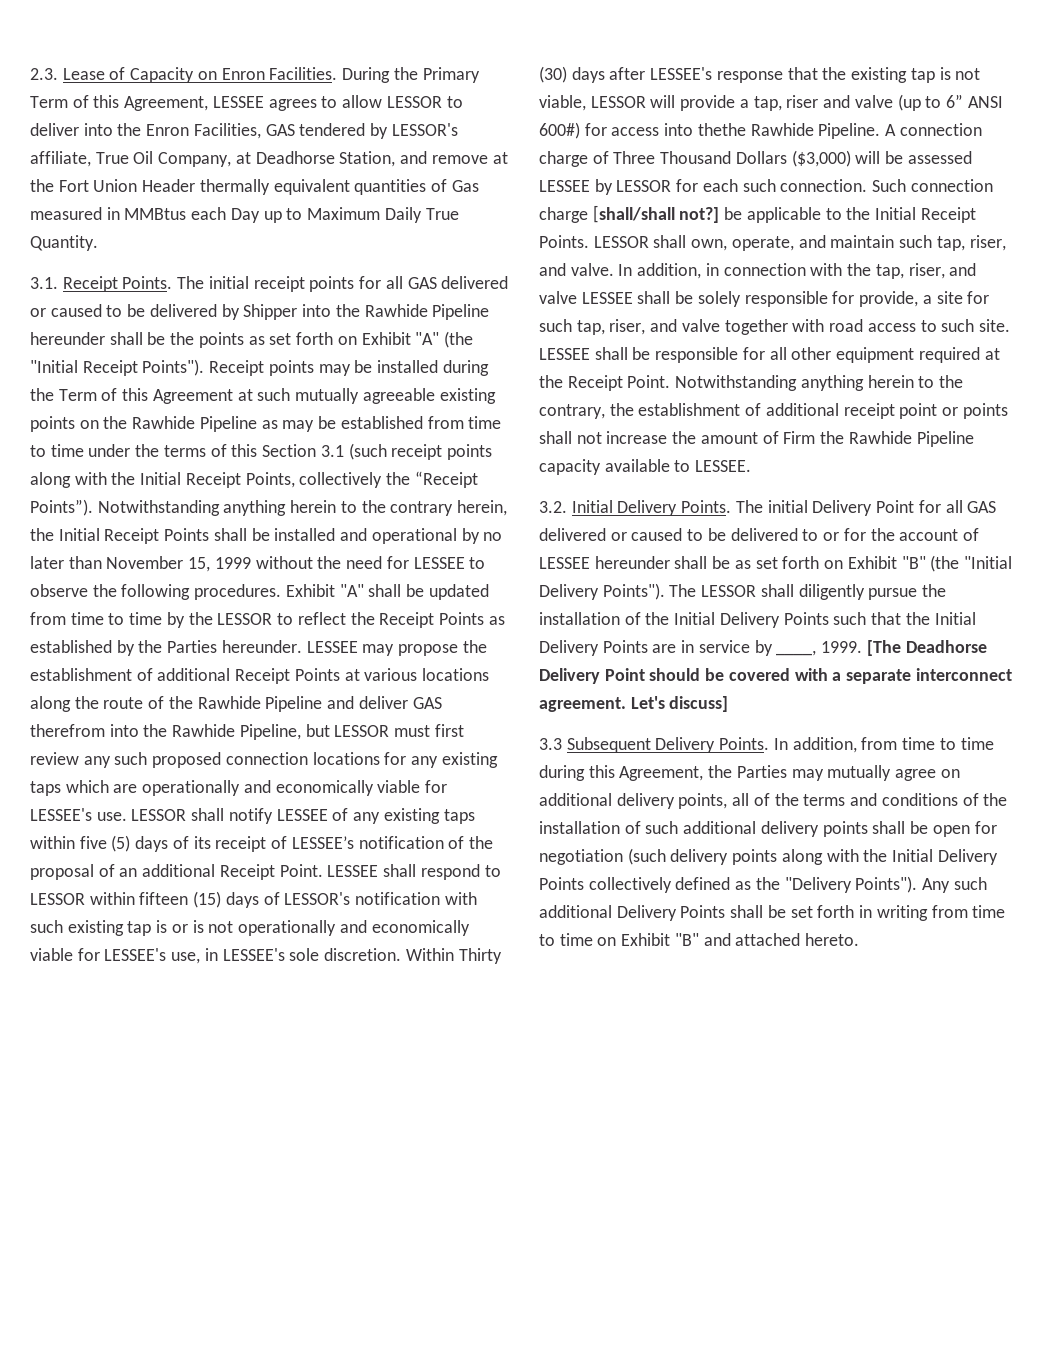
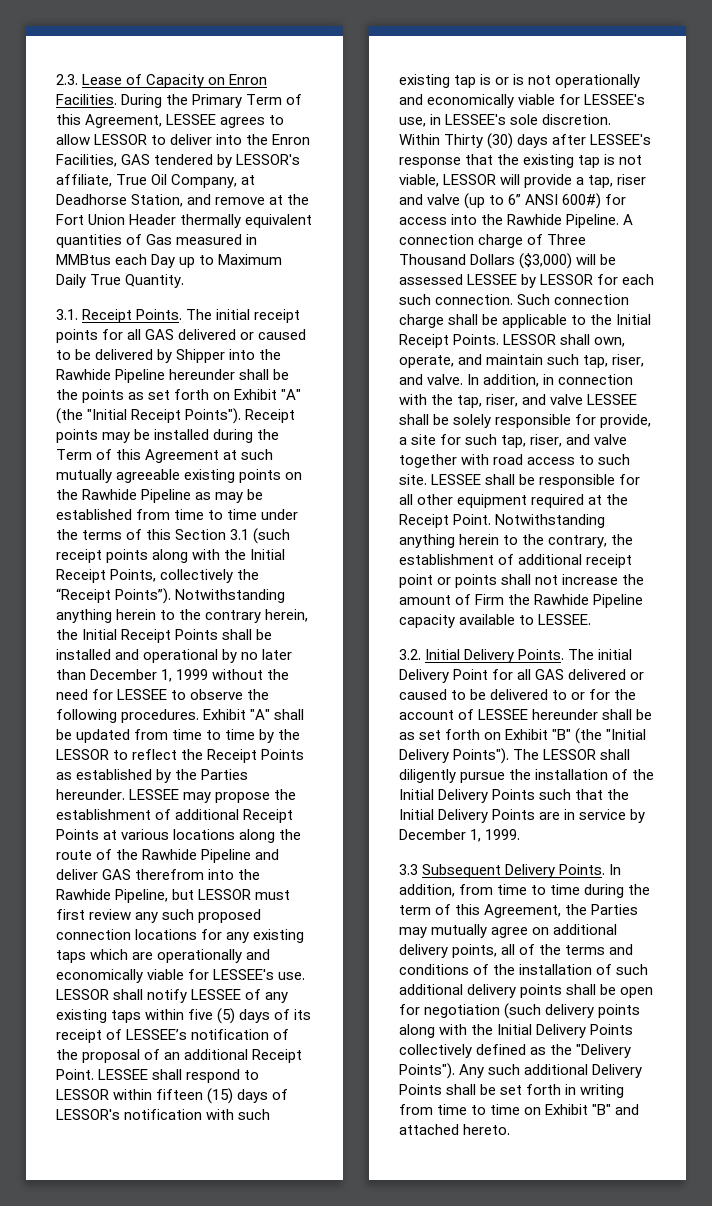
[106,556,211,572] November 15, -> [90,669,173,682] December 1,
[697,123,746,136] thethe -> [481,214,504,225] the
[592,205,720,223] [shall/shall not?] -> [448,314,479,325] shall
[776,650,817,656] ____, -> [399,829,482,842] December 1,
[866,640,987,656] [539,668,1012,684] [539,696,729,712] [The Deadhorse Delivery Point should be covered with a separate interconnect agreement. Let's discuss] -> (521, 834) none
(585, 773) none -> [628,884,651,895] [399,904,452,915] the term of

